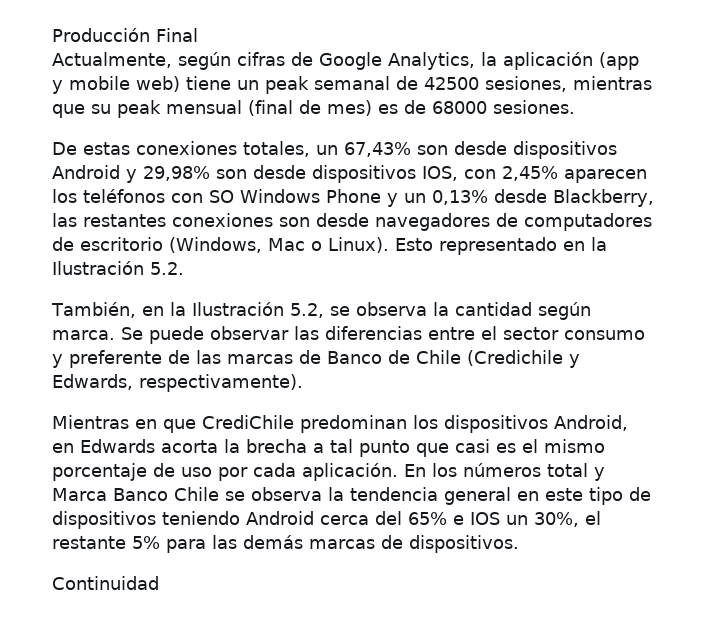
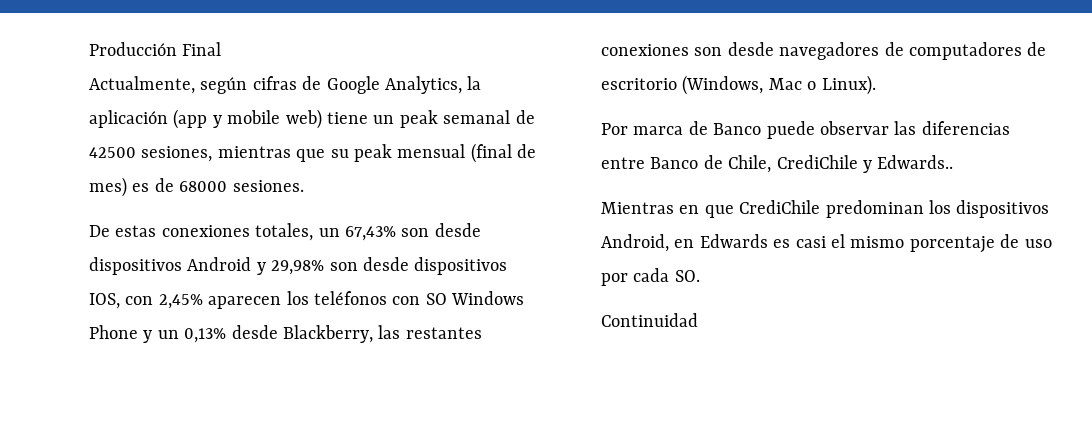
[395,237,607,255] [52,261,184,275] [51,302,591,320] [52,327,143,340] Esto representado en la Ilustración 5.2. // También, en la Ilustración 5.2, se observa la cantidad según marca. Se -> [601,121,762,135] // Por marca de Banco
[481,326,645,340] [52,350,580,368] [52,374,303,392] el sector consumo y preferente de las marcas de Banco de Chile (Credichile y Edwards, respectivamente). -> [650,155,954,173] Banco de Chile, CrediChile y Edwards..
[161,439,516,457] acorta la brecha a tal punto que casi es -> [773,236,826,248] es casi
[302,463,605,481] [52,487,651,505] [52,511,601,529] [52,535,519,553] aplicación. En los números total y Marca Banco Chile se observa la tendencia general en este tipo de dispositivos teniendo Android cerca del 65% e IOS un 30%, el restante 5% para las demás marcas de dispositivos. -> [674,270,700,282] SO.

